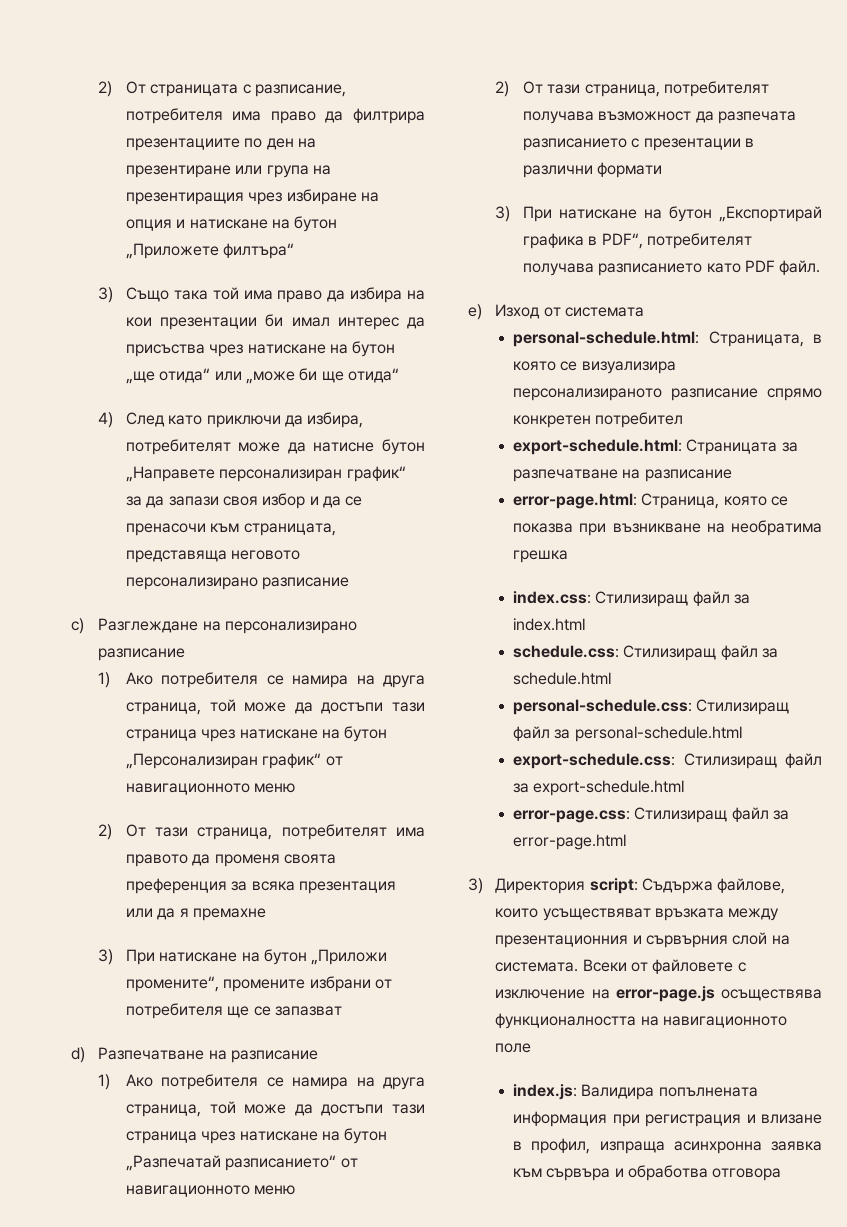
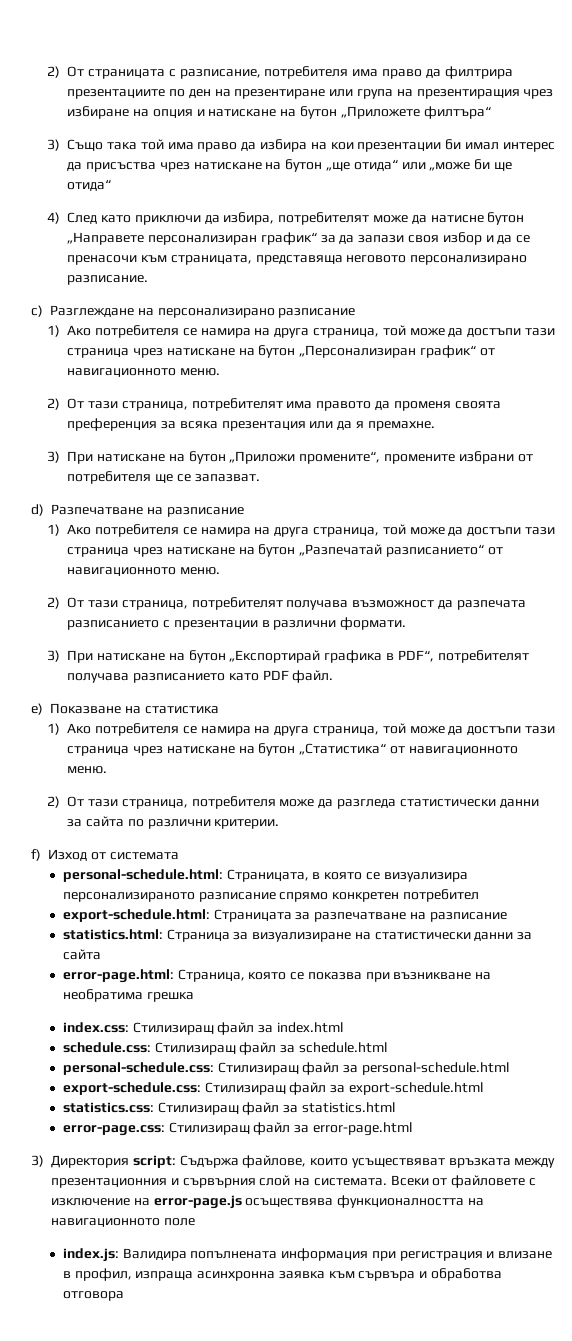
[262,577,350,590] разписание -> [67,275,149,285] разписание.
[254,783,296,793] меню -> [180,368,221,376] меню.
[192,908,266,921] премахне -> [367,421,435,431] премахне.
[274,1006,342,1016] запазват -> [194,474,260,482] запазват.
[254,1185,296,1195] меню -> [180,567,221,575] меню.
[597,162,663,178] формати -> [340,617,407,630] формати.
(482, 312) none -> [50,703,219,714] [47,723,555,736] [67,743,518,756] [67,766,108,774] [47,796,539,809] [67,816,280,829] [31,849,41,861] Показване на статистика // 1) Ако потребителя се намира на друга страница, той може да достъпи тази страница чрез натискане на бутон „Статистика“ от навигационното меню. // 2) От тази страница, потребителя може да разгледа статистически данни за сайта по различни критерии. // f)
(732, 475) none -> [62,929,533,942] [62,949,101,960] // statistics.html: Страница за визуализиране на статистически данни за сайта
(685, 788) none -> [62,1102,395,1115] // statistics.css: Стилизиращ файл за statistics.html

